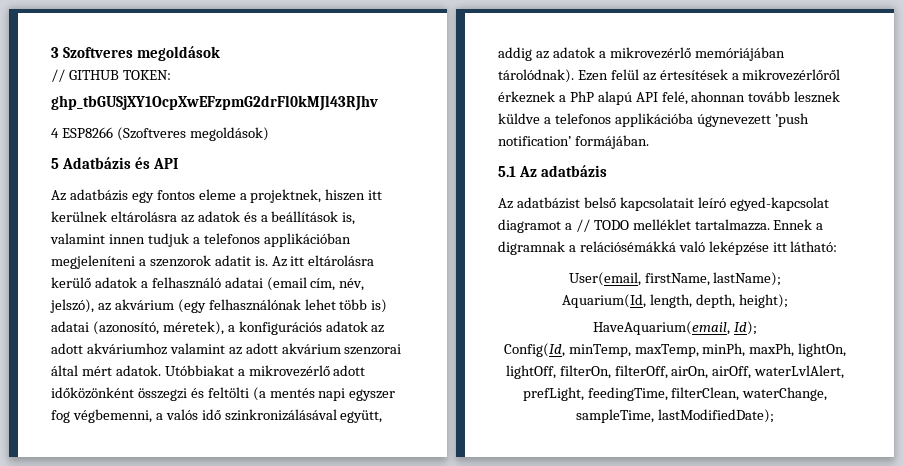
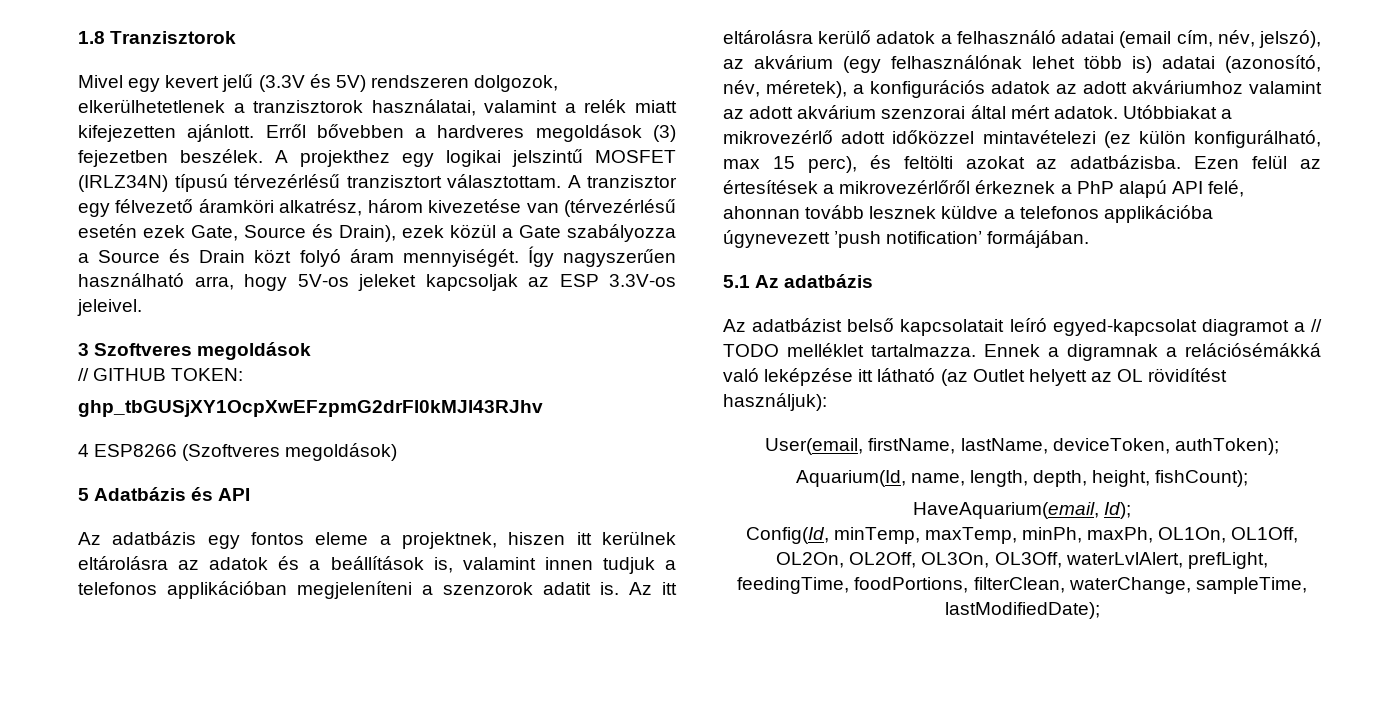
(51, 52) none -> [78,31,237,44] [78,74,559,92] [78,99,677,116] [78,124,676,142] [78,149,676,167] [78,174,677,192] [78,199,677,217] [78,224,676,242] [78,246,677,267] [78,273,676,291] [77,299,142,316] 1.8 Tranzisztorok // Mivel egy kevert jelű (3.3V és 5V) rendszeren dolgozok, elkerülhetetlenek a tranzisztorok használatai, valamint a relék miatt kifejezetten ajánlott. Erről bővebben a hardveres megoldások (3) fejezetben beszélek. A projekthez egy logikai jelszintű MOSFET (IRLZ34N) típusú térvezérlésű tranzisztort választottam. A tranzisztor egy félvezető áramköri alkatrész, három kivezetése van (térvezérlésű esetén ezek Gate, Source és Drain), ezek közül a Gate szabályozza a Source és Drain közt folyó áram mennyiségét. Így nagyszerűen használható arra, hogy 5V-os jeleket kapcsoljak az ESP 3.3V-os jeleivel. //
(159, 328) none -> [723,80,760,97] név,
[51,387,396,401] [51,409,383,423] [498,47,785,61] [498,69,574,83] időközönként összegzi és feltölti (a mentés napi egyszer fog végbemenni, a valós idő szinkronizálásával együtt, addig az adatok a mikrovezérlő memóriájában tárolódnak). -> [892,130,1321,148] [723,155,1182,173] időközzel mintavételezi (ez külön konfigurálható, max 15 perc), és feltölti azokat az adatbázisba.
[790,241,838,252] látható: -> [877,368,1228,386] [723,393,827,411] látható (az Outlet helyett az OL rövidítést használjuk):
[713,272,782,286] lastName); -> [960,438,1279,455] lastName, deviceToken, authToken);
(647, 301) none -> [910,473,965,486] name,
[738,294,788,308] height); -> [1092,470,1249,487] height, fishCount);
[798,343,847,357] [505,365,752,379] lightOn, lightOff, filterOn, filterOff, airOn, airOff, -> [1158,527,1299,543] [776,552,1062,568] OL1On, OL1Off, OL2On, OL2Off, OL3On, OL3Off,
(668, 394) none -> [854,577,969,593] foodPortions,

